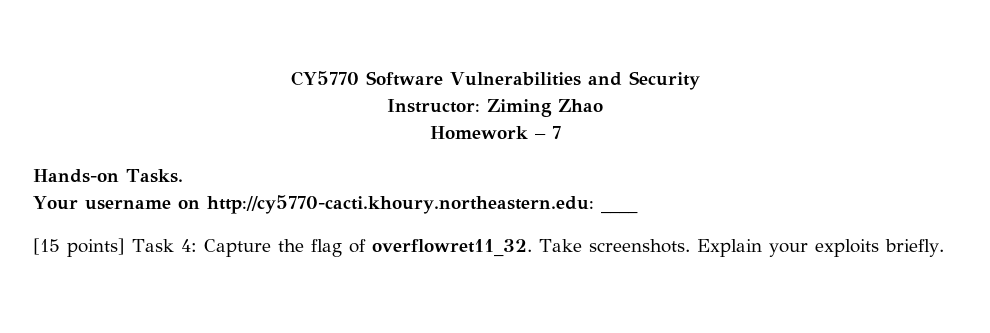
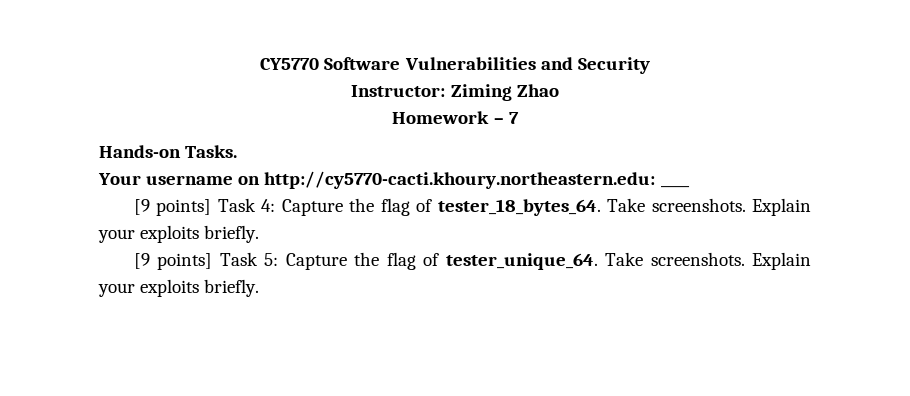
[33,238,60,255] [15 -> [133,199,150,215] [9
[371,239,944,257] overflowret11_32. Take screenshots. Explain your exploits briefly. -> [437,198,811,216] [98,225,260,243] [133,252,811,270] [98,279,260,297] tester_18_bytes_64. Take screenshots. Explain your exploits briefly. // [9 points] Task 5: Capture the flag of tester_unique_64. Take screenshots. Explain your exploits briefly.

